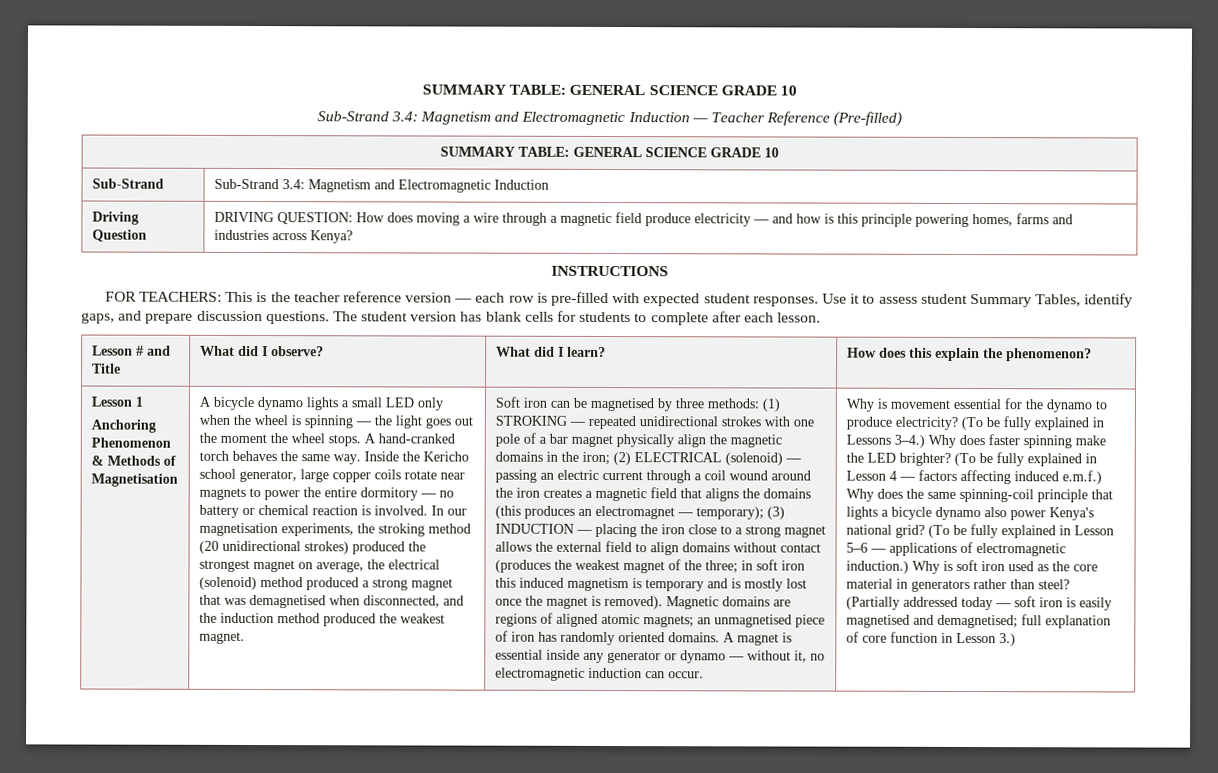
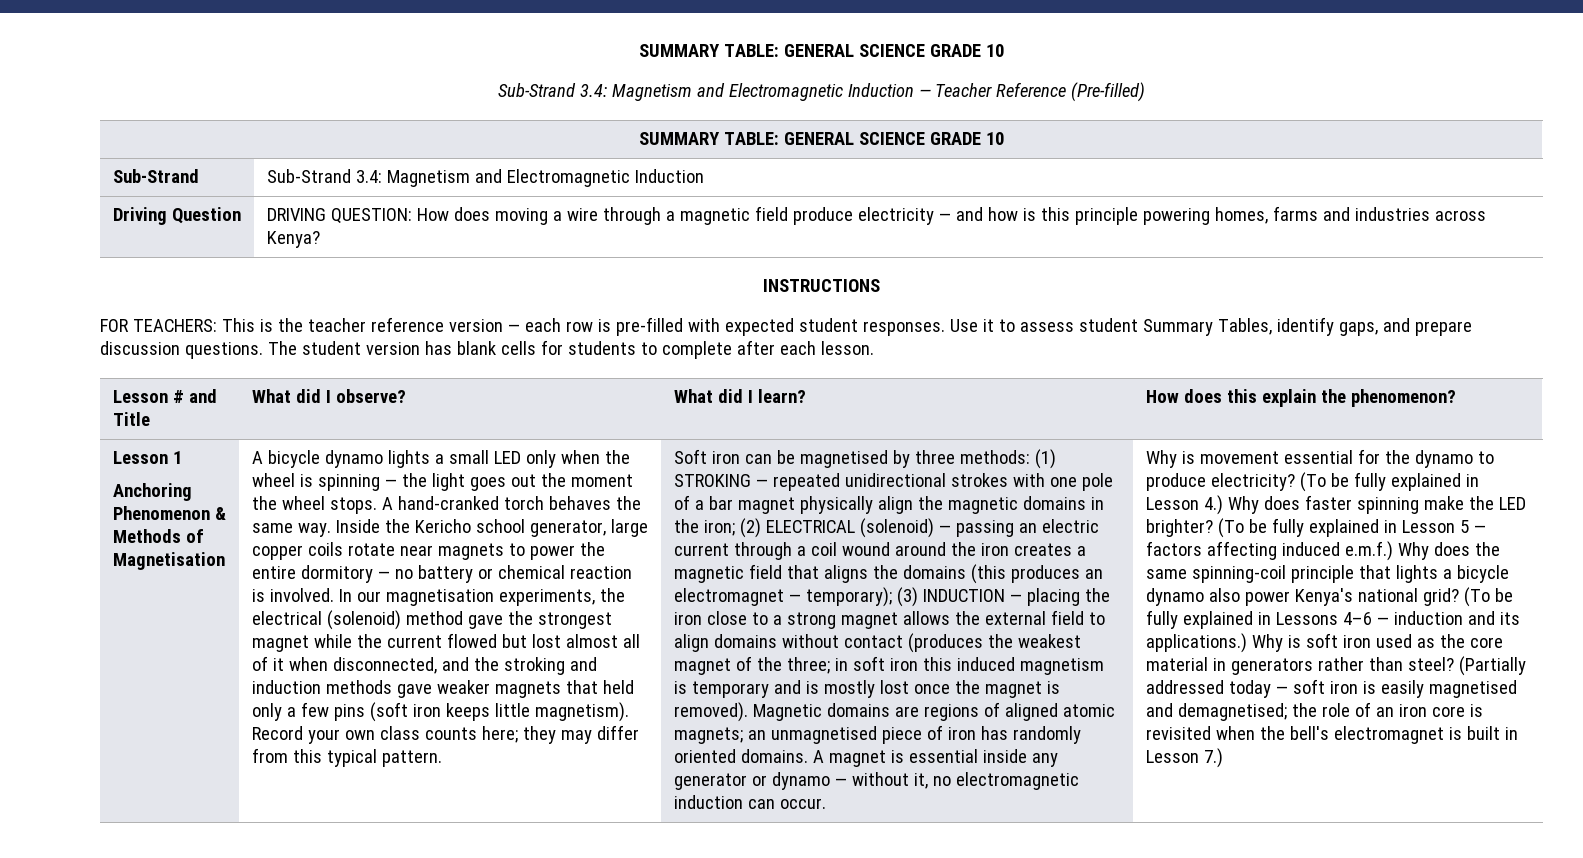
[377,523,471,537] [198,540,426,555] [198,559,440,573] [198,576,453,591] [198,594,464,609] [198,612,445,627] [198,631,245,644] stroking method (20 unidirectional strokes) produced the strongest magnet on average, the electrical (solenoid) method produced a strong magnet that was demagnetised when disconnected, and the induction method produced the weakest magnet. -> [252,610,613,630] [252,633,641,652] [252,656,598,675] [252,680,635,698] [252,702,630,722] [252,725,640,744] [252,748,443,767] electrical (solenoid) method gave the strongest magnet while the current flowed but lost almost all of it when disconnected, and the stroking and induction methods gave weaker magnets that held only a few pins (soft iron keeps little magnetism). Record your own class counts here; they may differ from this typical pattern.
[845,434,925,448] Lessons 3–4.) -> [1146,495,1224,515] Lesson 4.)
[888,470,897,481] 4 -> [1460,520,1470,533] 5
[1073,525,1114,536] [845,541,1066,557] [845,560,909,574] Lesson 5–6 — applications of electromagnetic induction.) -> [1276,611,1521,625] [1146,633,1248,653] Lessons 4–6 — induction and its applications.)
[1020,614,1111,629] [845,631,1016,647] full explanation of core function in Lesson 3.) -> [1292,702,1484,717] [1146,726,1519,744] [1146,748,1224,768] the role of an iron core is revisited when the bell's electromagnet is built in Lesson 7.)

